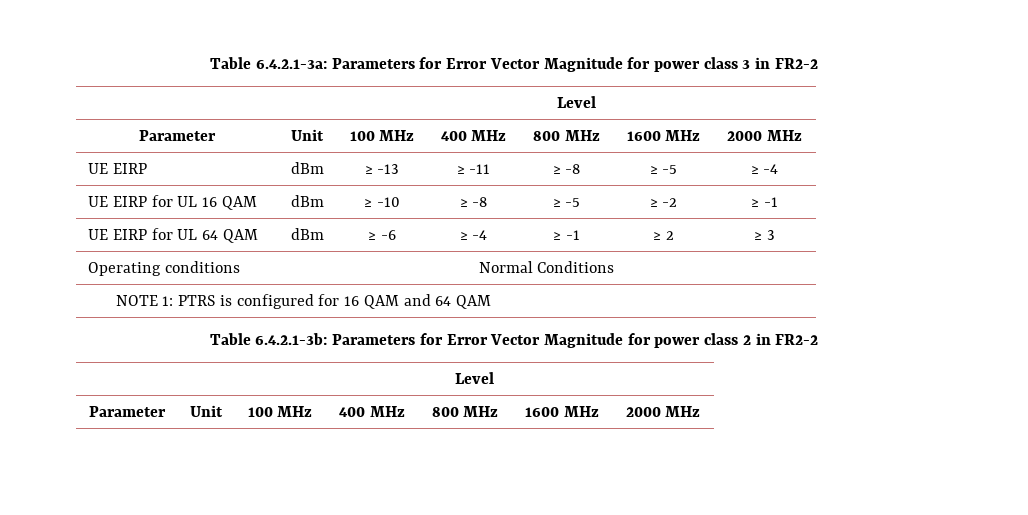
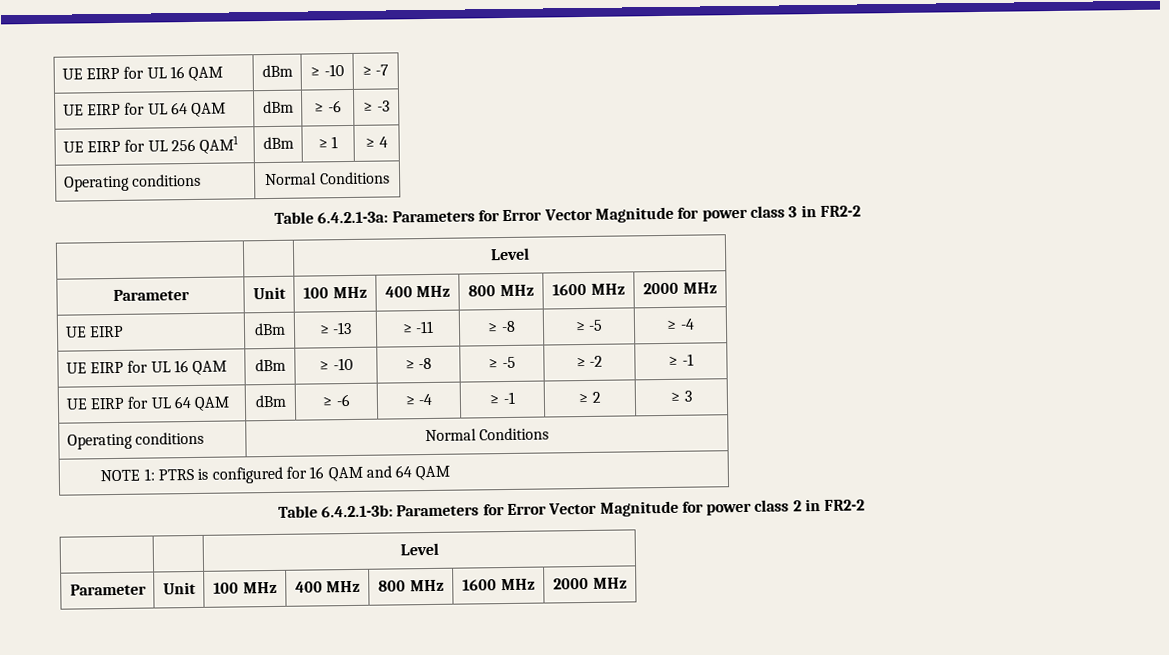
(210, 63) none -> [61,66,224,82] [261,64,293,78] [310,64,344,77] [361,64,390,76] [62,102,227,117] [262,100,294,114] [314,100,342,113] [363,100,390,112] [62,135,240,154] [262,136,294,150] [317,136,339,149] [365,136,388,148] [63,173,201,192] [265,171,390,186] UE EIRP for UL 16 QAM | dBm | ≥ -10 | ≥ -7 // UE EIRP for UL 64 QAM | dBm | ≥ -6 | ≥ -3 // UE EIRP for UL 256 QAM1 | dBm | ≥ 1 | ≥ 4 // Operating conditions | Normal Conditions //

